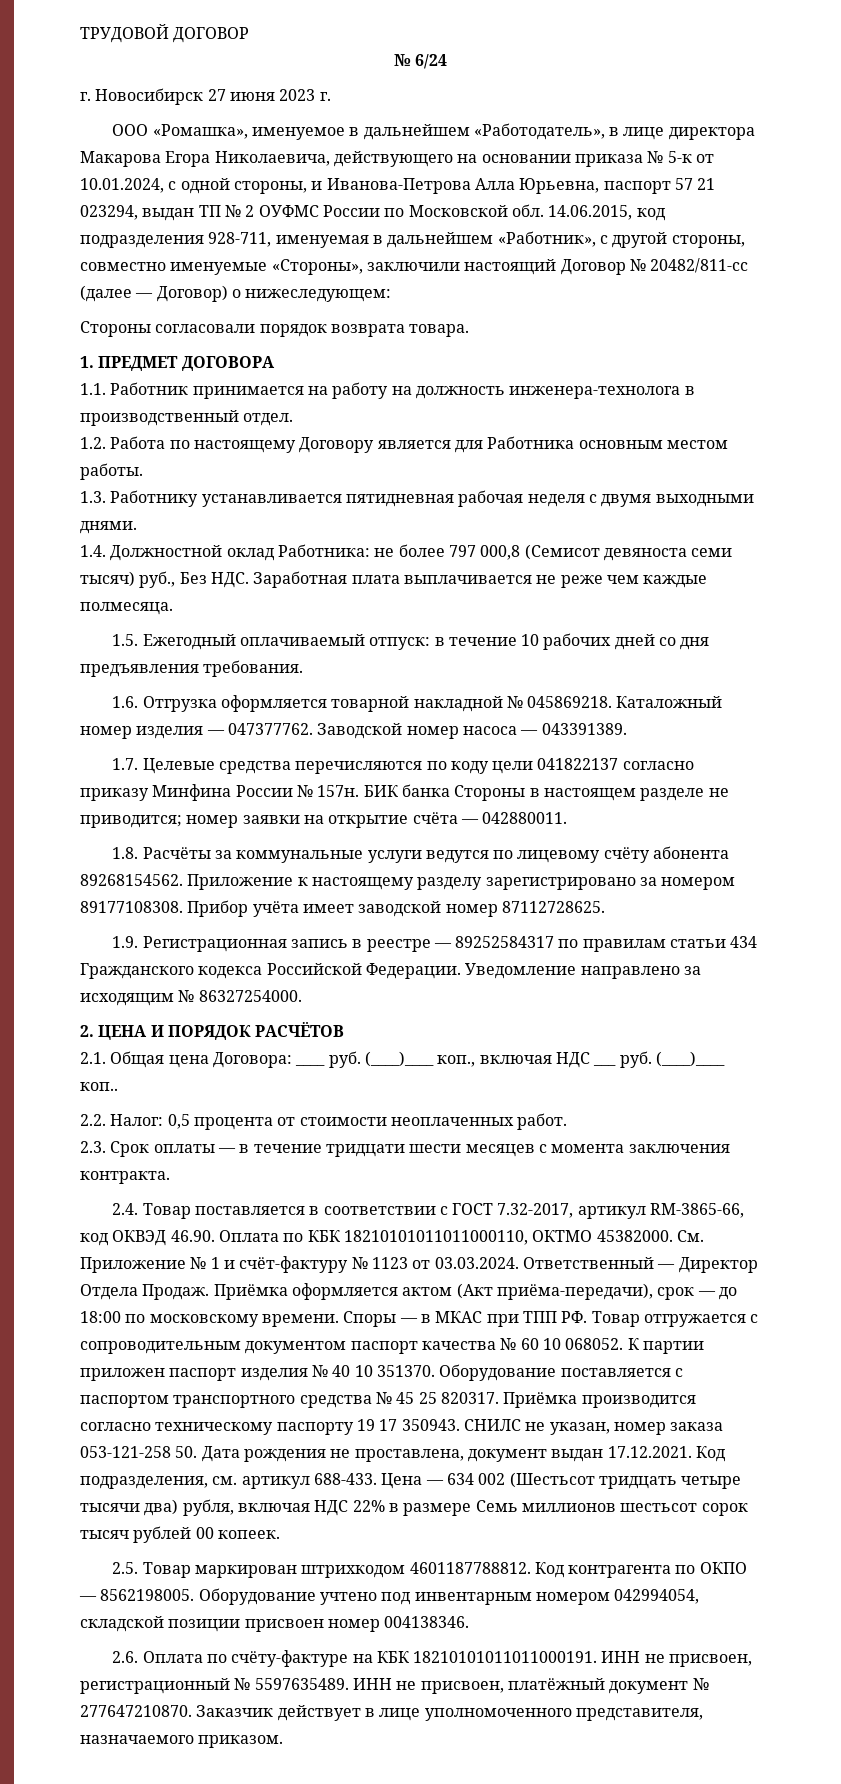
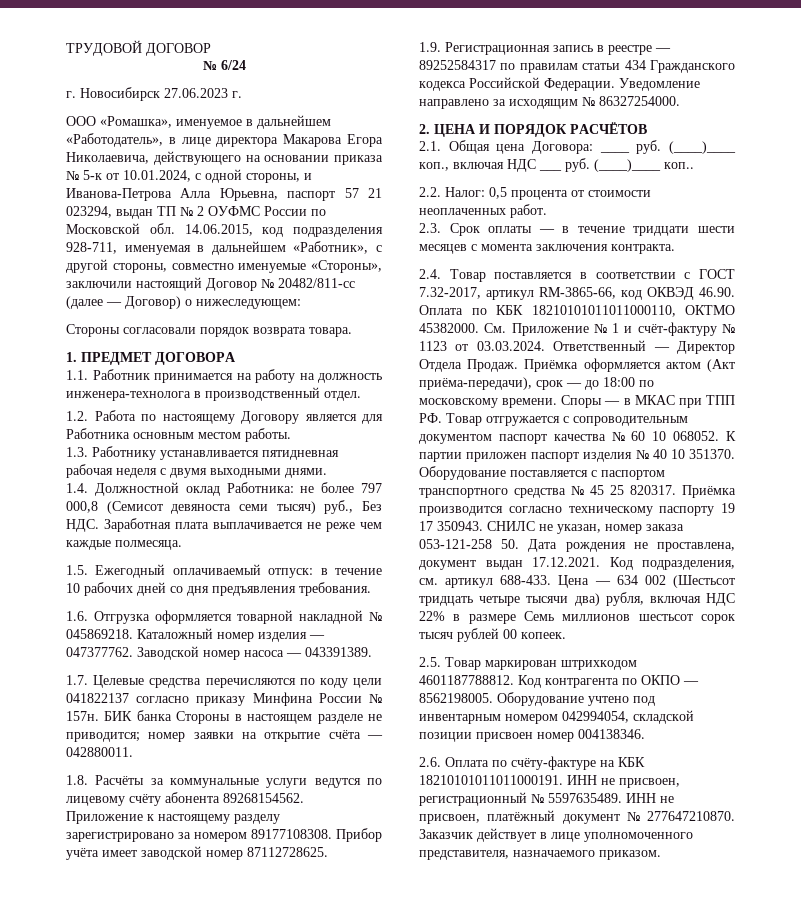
[207,89,316,101] 27 июня 2023 -> [164,88,228,98] 27.06.2023

